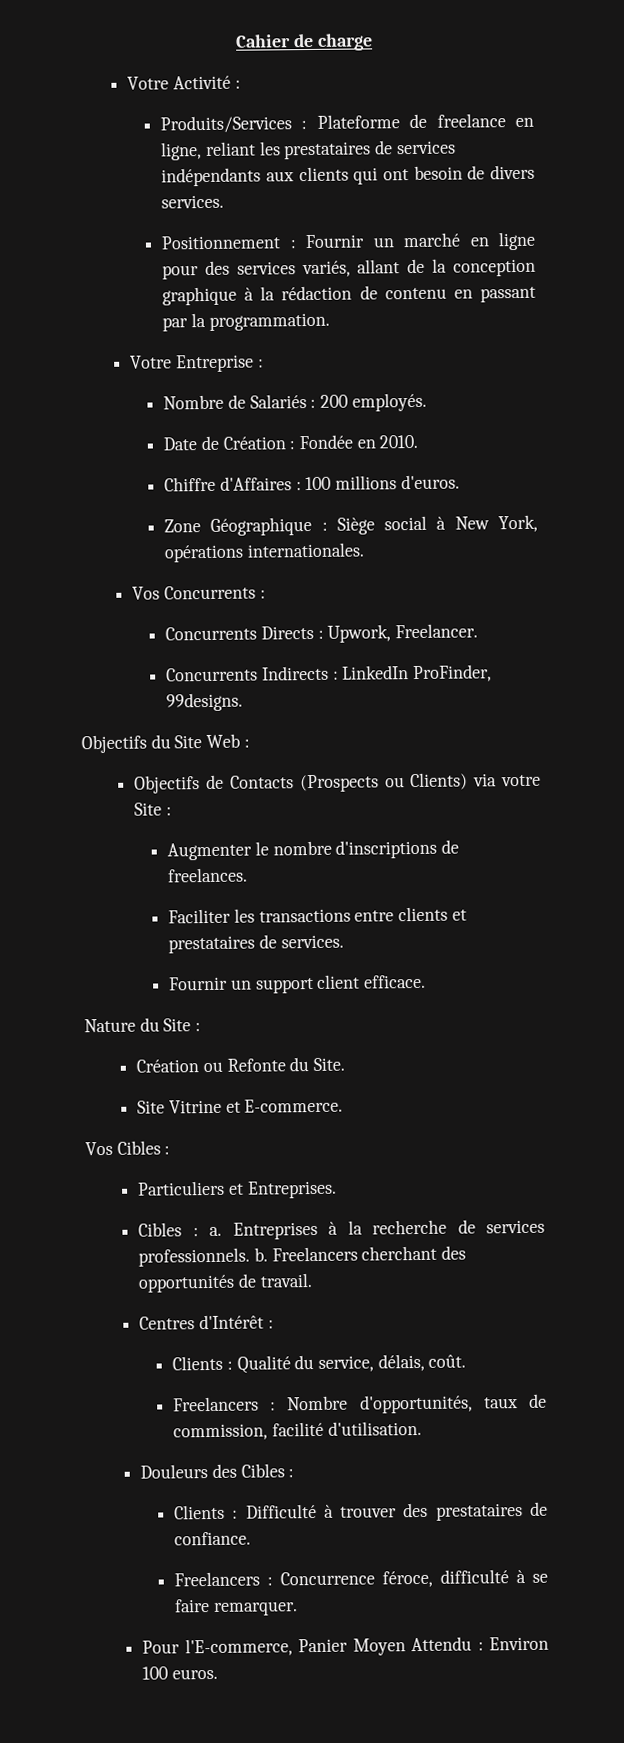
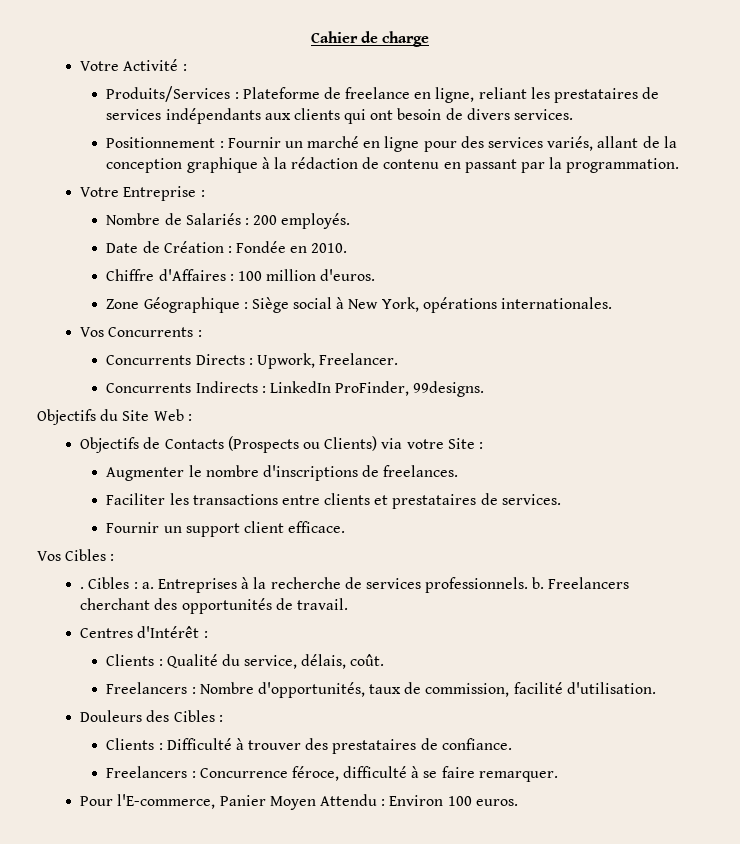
[335,475,398,490] millions -> [266,269,317,281] million
[84,1017,202,1033] [136,1057,346,1073] [137,1098,344,1114] // Nature du Site : // Création ou Refonte du Site. // Site Vitrine et E-commerce. -> (346, 527) none
[137,1180,337,1199] Particuliers et Entreprises. // -> [80,587,85,589] .

